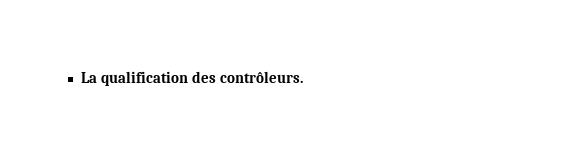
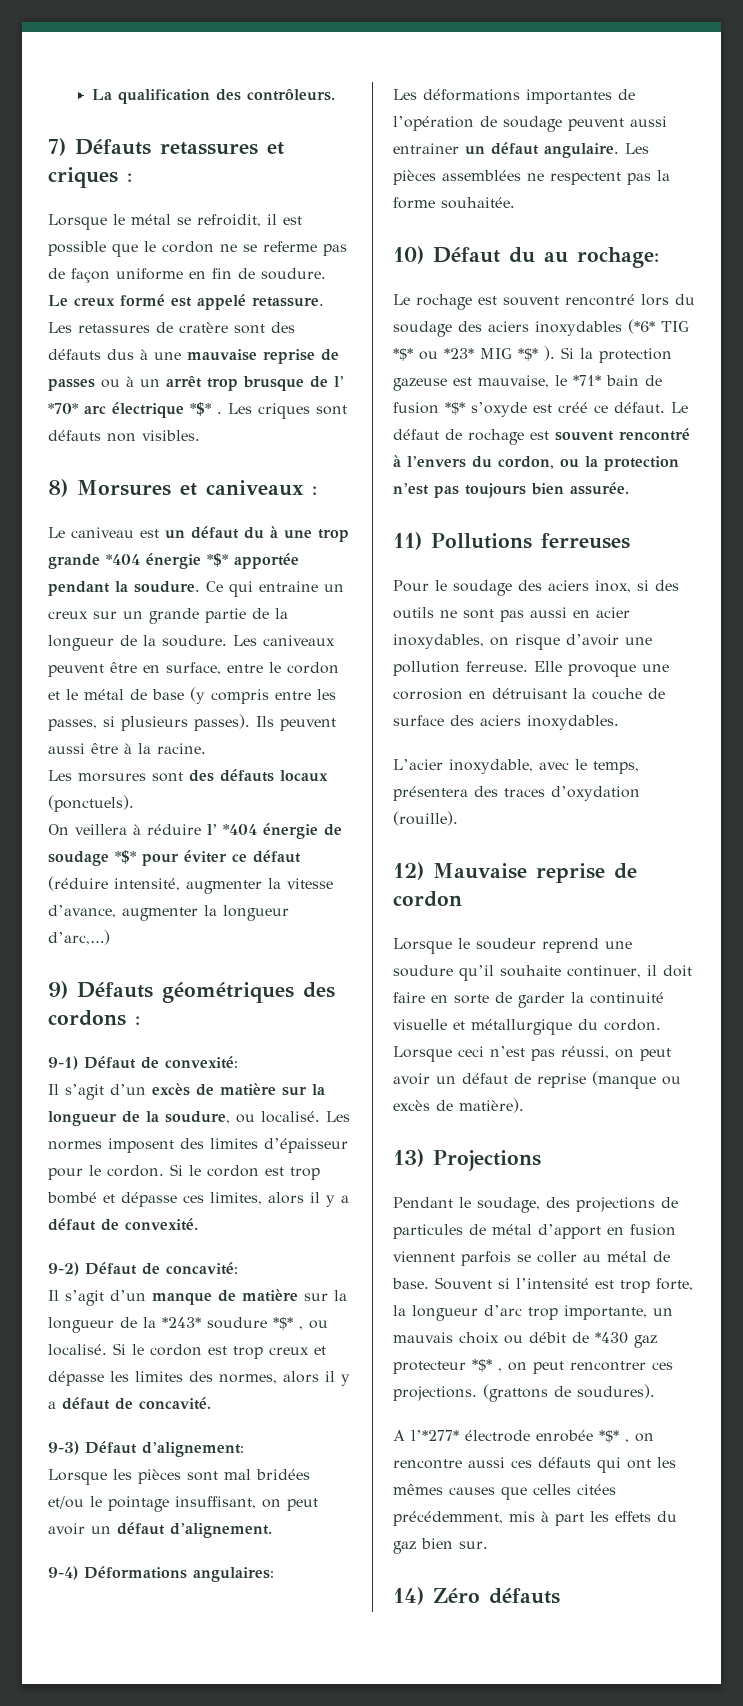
(303, 77) none -> [48,138,284,156] [48,167,132,188] [48,214,302,230] [48,241,347,257] [48,268,326,283] [48,294,324,310] [48,322,295,334] [48,349,339,364] [48,376,344,391] [48,402,347,419] [48,430,200,442] [48,479,317,497] [48,526,349,542] [48,553,299,569] [48,581,344,597] [48,608,288,624] [48,635,335,651] [48,662,339,677] [48,687,336,704] [48,714,336,731] [48,743,206,754] [48,769,328,782] [48,795,134,812] [48,823,342,839] [48,850,301,866] [48,876,333,894] [48,905,289,921] [48,930,110,945] [48,981,335,1003] [48,1010,140,1026] [48,1056,238,1070] [48,1083,325,1100] [48,1111,350,1126] [48,1138,348,1153] [48,1164,320,1180] [47,1192,349,1207] [48,1218,198,1231] [48,1262,238,1276] [48,1289,347,1306] [48,1317,328,1333] [48,1343,326,1359] [48,1371,350,1386] [48,1397,211,1410] [48,1441,244,1457] [48,1469,310,1485] [48,1496,318,1512] [48,1522,272,1538] [48,1566,274,1582] [393,89,635,104] [393,116,667,132] [393,142,649,158] [393,170,670,185] [393,197,515,209] [393,246,659,268] [393,294,695,310] [393,319,689,337] [393,346,672,363] [393,375,662,391] [393,402,688,417] [393,428,690,445] [393,455,679,471] [393,482,629,498] [393,532,630,550] [393,580,679,596] [393,607,630,622] [393,634,652,650] [393,661,669,677] [393,688,665,700] [393,715,619,730] [393,759,639,774] [393,786,640,801] [393,811,458,826] [393,862,637,883] [393,891,462,907] [393,938,632,954] [393,965,692,981] [393,992,664,1008] [393,1019,661,1035] [393,1046,671,1062] [393,1071,681,1089] [393,1098,524,1113] [393,1149,541,1171] [393,1197,678,1213] [393,1224,676,1239] [393,1251,670,1266] [392,1277,693,1293] [393,1305,673,1321] [393,1332,657,1348] [393,1359,673,1374] [393,1384,655,1402] [393,1430,654,1443] [393,1457,676,1473] [393,1484,616,1500] [393,1511,677,1526] [393,1538,488,1554] [393,1587,560,1605] // 7) Défauts retassures et criques : // Lorsque le métal se refroidit, il est possible que le cordon ne se referme pas de façon uniforme en fin de soudure. Le creux formé est appelé retassure. Les retassures de cratère sont des défauts dus à une mauvaise reprise de passes ou à un arrêt trop brusque de l’ *70* arc électrique *$* . Les criques sont défauts non visibles. // 8) Morsures et caniveaux : // Le caniveau est un défaut du à une trop grande *404 énergie *$* apportée pendant la soudure. Ce qui entraine un creux sur un grande partie de la longueur de la soudure. Les caniveaux peuvent être en surface, entre le cordon et le métal de base (y compris entre les passes, si plusieurs passes). Ils peuvent aussi être à la racine. // Les morsures sont des défauts locaux (ponctuels). // On veillera à réduire l’ *404 énergie de soudage *$* pour éviter ce défaut (réduire intensité, augmenter la vitesse d’avance, augmenter la longueur d’arc,…) // 9) Défauts géométriques des cordons : // 9-1) Défaut de convexité: // Il s’agit d’un excès de matière sur la longueur de la soudure, ou localisé. Les normes imposent des limites d’épaisseur pour le cordon. Si le cordon est trop bombé et dépasse ces limites, alors il y a défaut de convexité. // 9-2) Défaut de concavité: // Il s’agit d’un manque de matière sur la longueur de la *243* soudure *$* , ou localisé. Si le cordon est trop creux et dépasse les limites des normes, alors il y a défaut de concavité. // 9-3) Défaut d’alignement: // Lorsque les pièces sont mal bridées et/ou le pointage insuffisant, on peut avoir un défaut d’alignement. // 9-4) Déformations angulaires: // Les déformations importantes de l’opération de soudage peuvent aussi entrainer un défaut angulaire. Les pièces assemblées ne respectent pas la forme souhaitée. // 10) Défaut du au rochage: // Le rochage est souvent rencontré lors du soudage des aciers inoxydables (*6* TIG *$* ou *23* MIG *$* ). Si la protection gazeuse est mauvaise, le *71* bain de fusion *$* s’oxyde est créé ce défaut. Le défaut de rochage est souvent rencontré à l’envers du cordon, ou la protection n’est pas toujours bien assurée. // 11) Pollutions ferreuses // Pour le soudage des aciers inox, si des outils ne sont pas aussi en acier inoxydables, on risque d’avoir une pollution ferreuse. Elle provoque une corrosion en détruisant la couche de surface des aciers inoxydables. // L’acier inoxydable, avec le temps, présentera des traces d’oxydation (rouille). // 12) Mauvaise reprise de cordon // Lorsque le soudeur reprend une soudure qu’il souhaite continuer, il doit faire en sorte de garder la continuité visuelle et métallurgique du cordon. Lorsque ceci n’est pas réussi, on peut avoir un défaut de reprise (manque ou excès de matière). // 13) Projections // Pendant le soudage, des projections de particules de métal d’apport en fusion viennent parfois se coller au métal de base. Souvent si l’intensité est trop forte, la longueur d’arc trop importante, un mauvais choix ou débit de *430 gaz protecteur *$* , on peut rencontrer ces projections. (grattons de soudures). // A l’*277* électrode enrobée *$* , on rencontre aussi ces défauts qui ont les mêmes causes que celles citées précédemment, mis à part les effets du gaz bien sur. // 14) Zéro défauts

